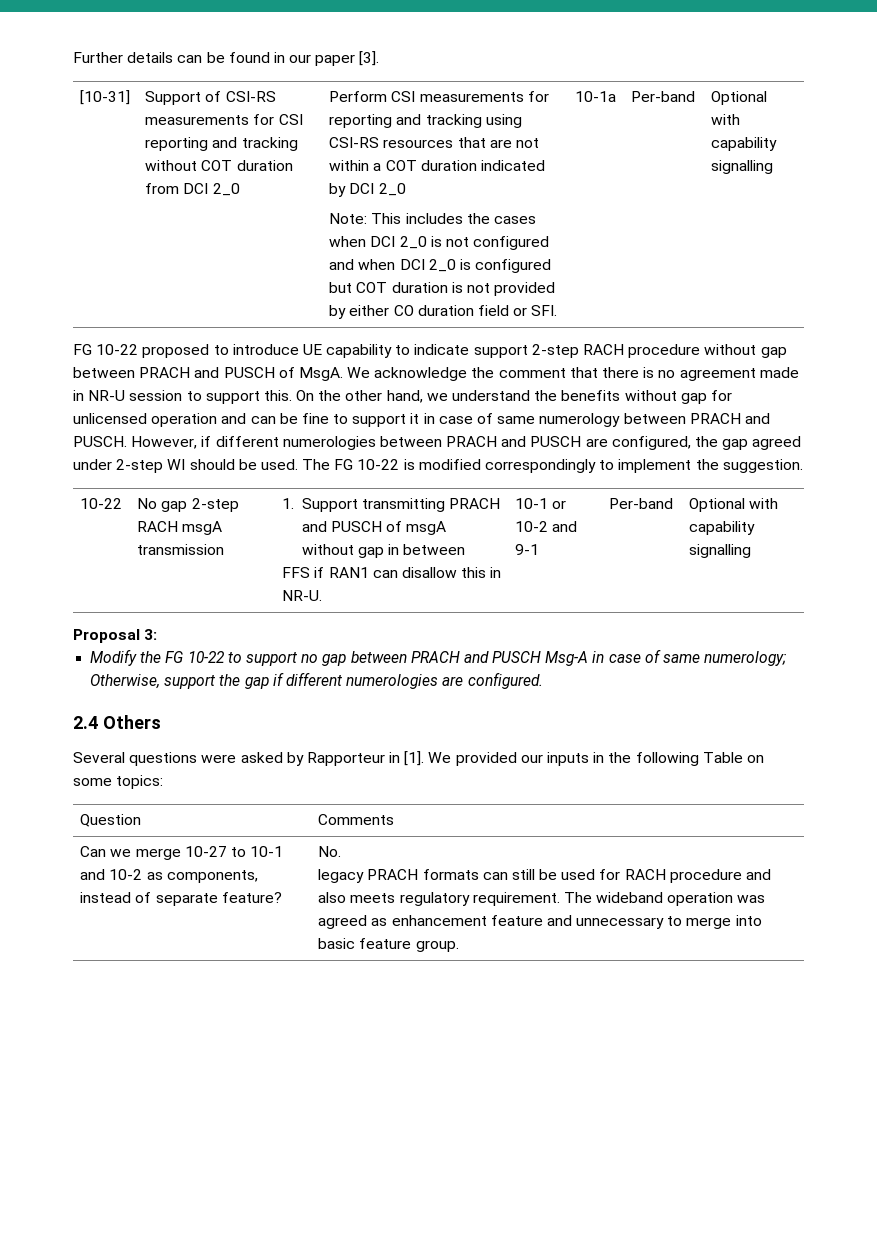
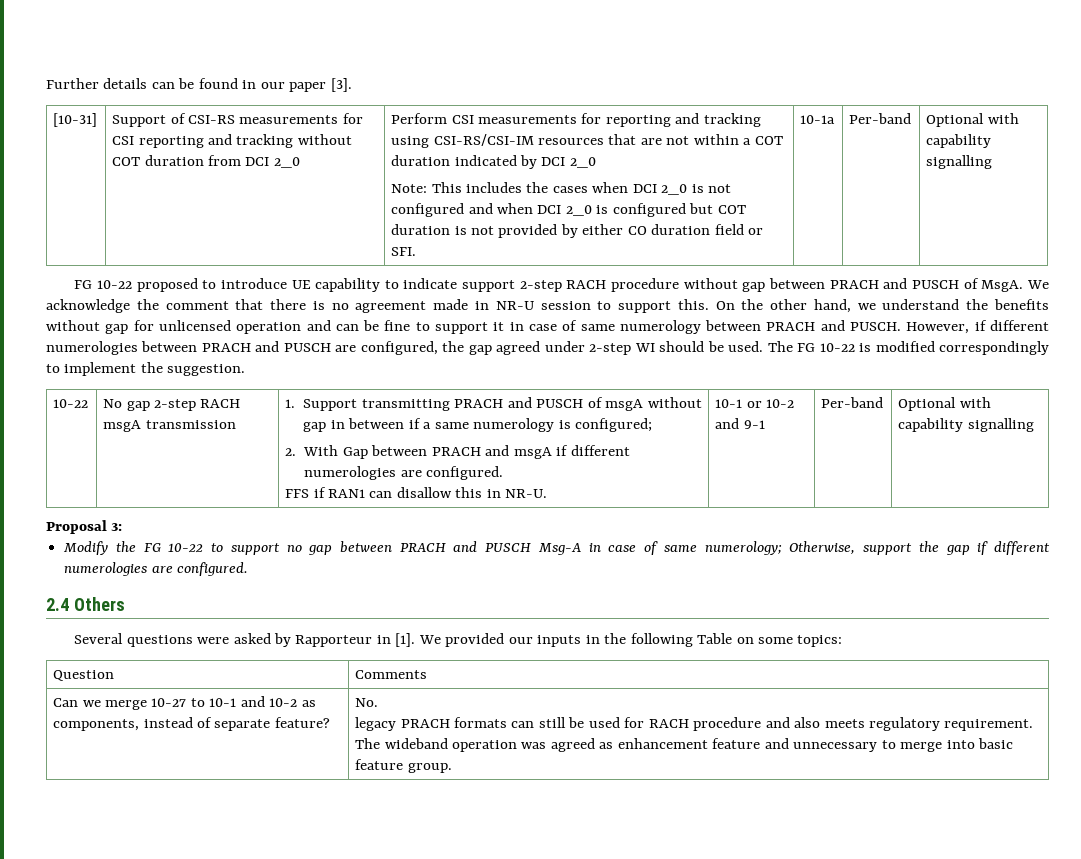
[329,137,380,148] CSI-RS -> [433,134,534,146] CSI-RS/CSI-IM
(466, 549) none -> [408,418,652,432] [285,445,630,459] [304,466,504,480] if a same numerology is configured; // 2. With Gap between PRACH and msgA if different numerologies are configured.

